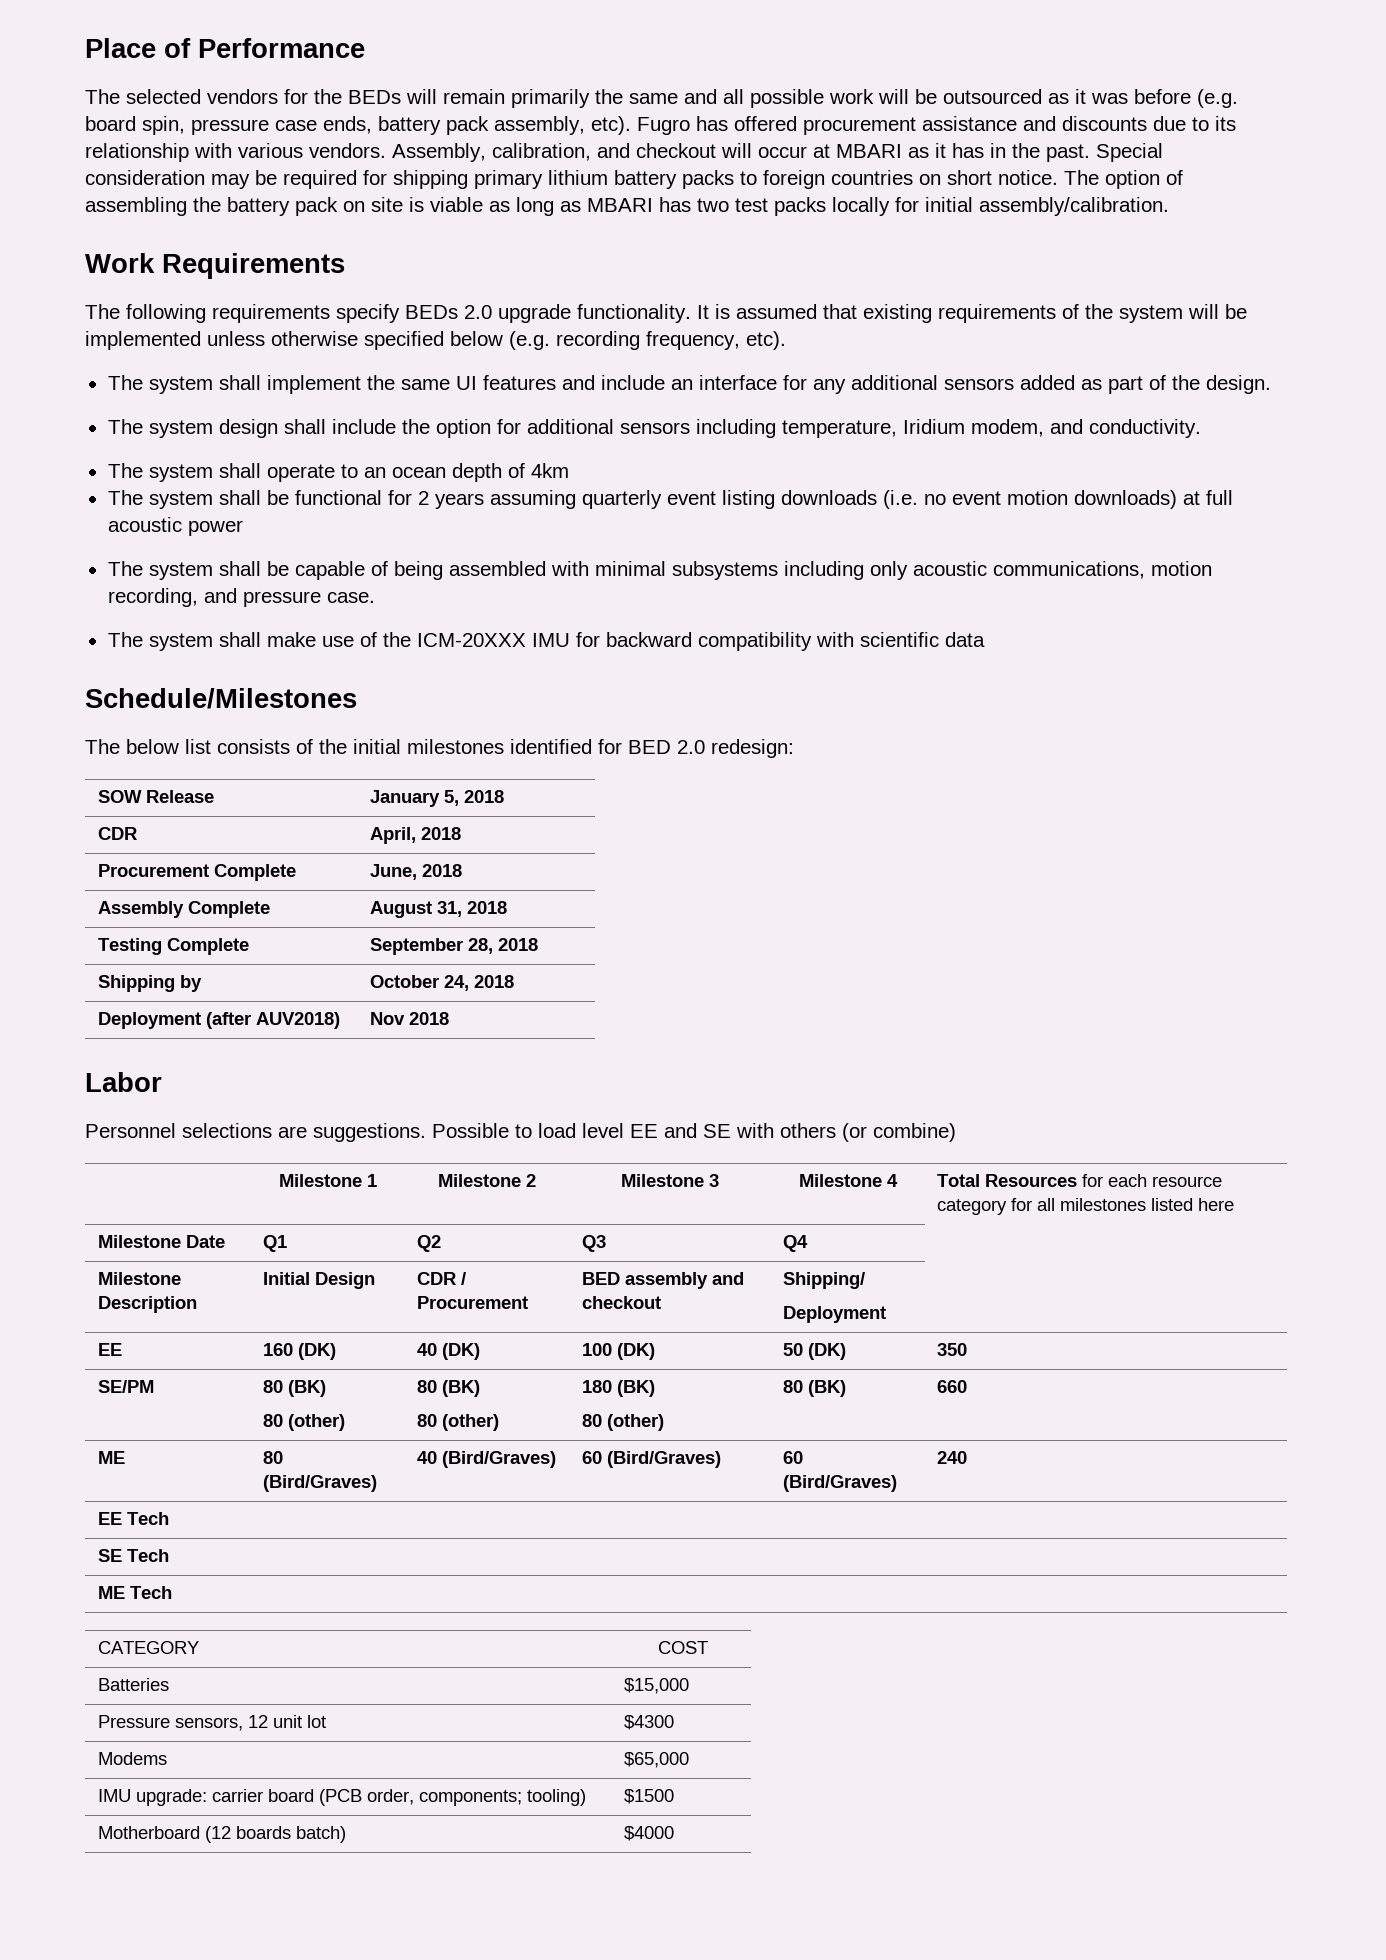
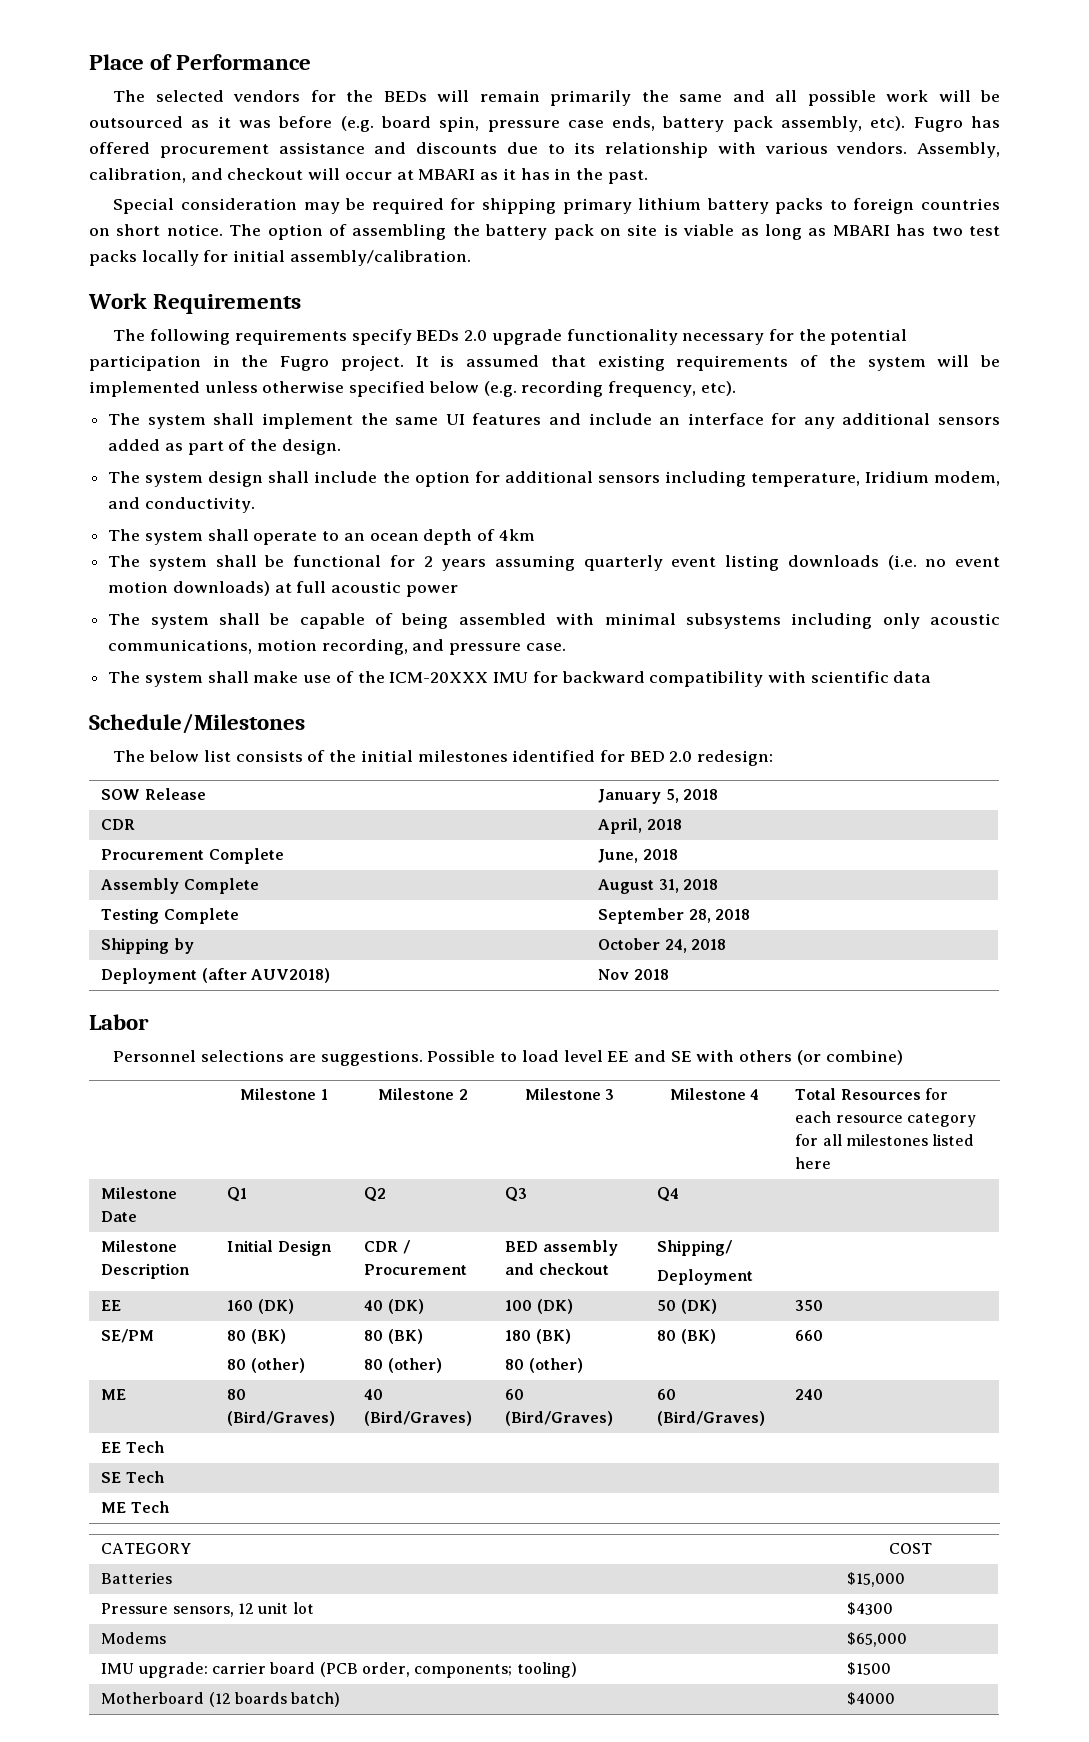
(1090, 153) none -> (648, 177) //
[577,304,691,323] functionality. -> [566,329,908,345] [89,355,404,371] functionality necessary for the potential participation in the Fugro project.

